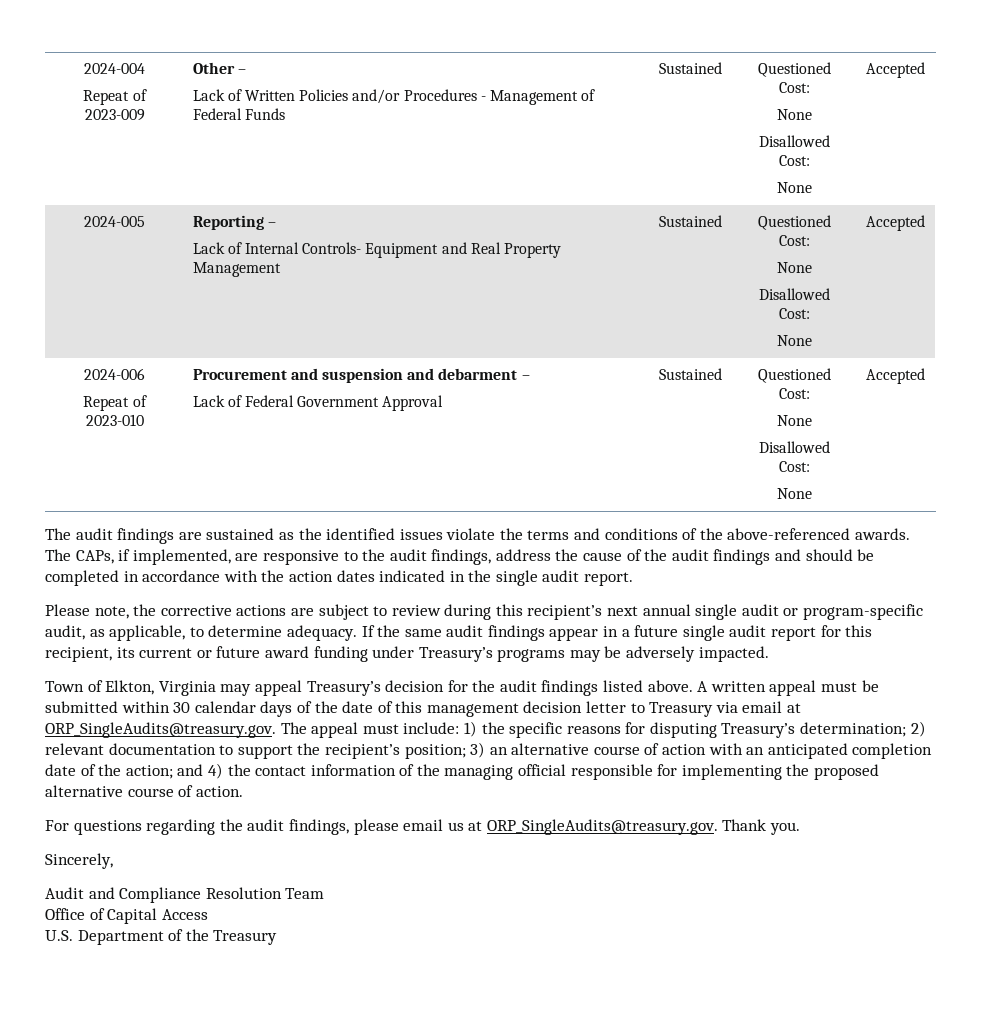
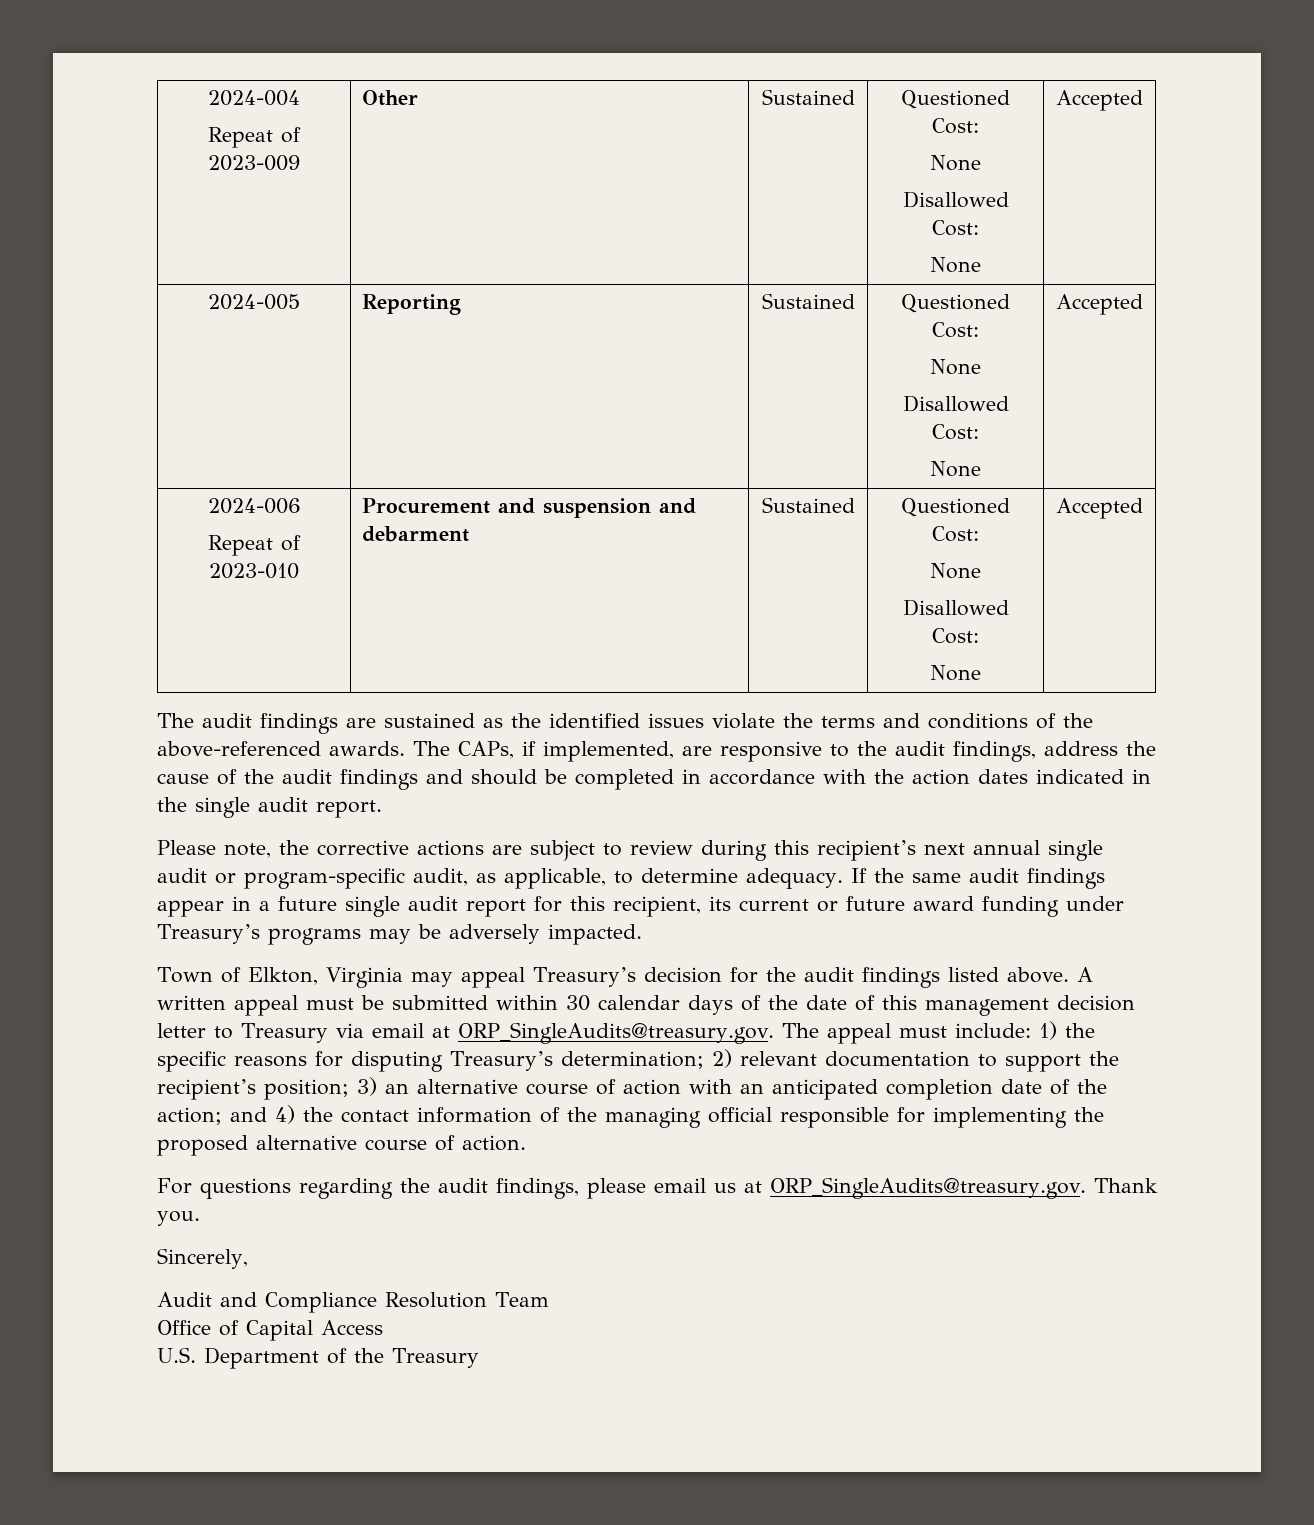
[237,69,246,74] [192,89,596,105] [192,108,285,120] – // Lack of Written Policies and/or Procedures - Management of Federal Funds -> (419, 98) none
[267,222,276,227] [192,242,561,258] [192,262,281,277] – // Lack of Internal Controls- Equipment and Real Property Management -> (462, 304) none
[521,375,530,380] [192,395,444,411] – // Lack of Federal Government Approval -> (470, 534) none

